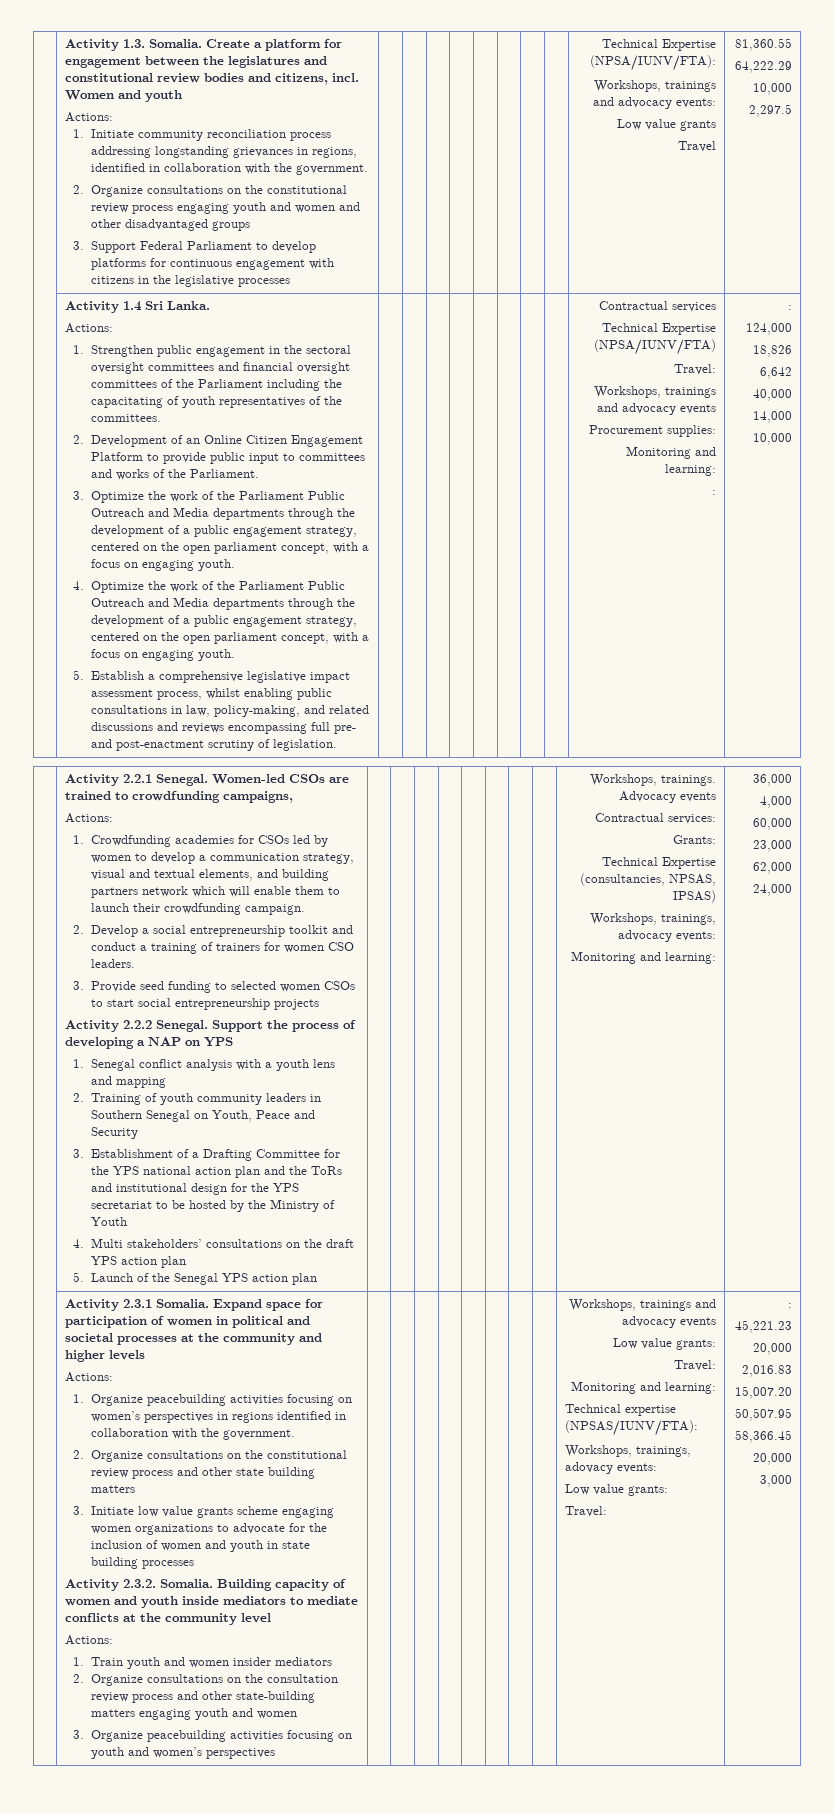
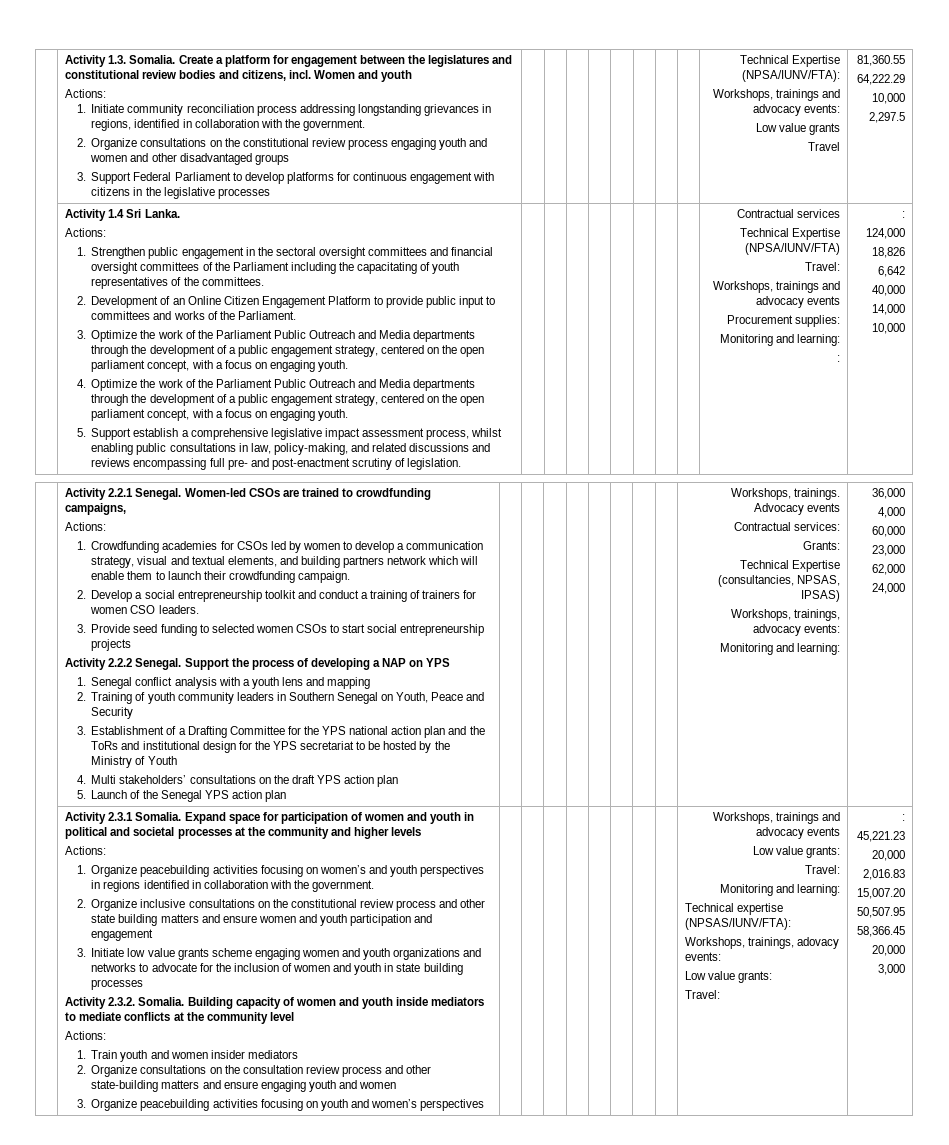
[90,671,144,680] Establish -> [91,428,179,440] Support establish
(212, 1322) none -> [407,812,462,824] and youth
(140, 1416) none -> [368,865,418,877] and youth
(143, 1456) none -> [140,899,186,908] inclusive
(135, 1489) none -> [201,914,433,926] [91,929,154,941] and ensure women and youth participation and engagement
[134,1524,213,1535] organizations -> [342,948,482,960] [91,963,137,972] and youth organizations and networks
(135, 1713) none -> [202,1080,258,1089] and ensure

